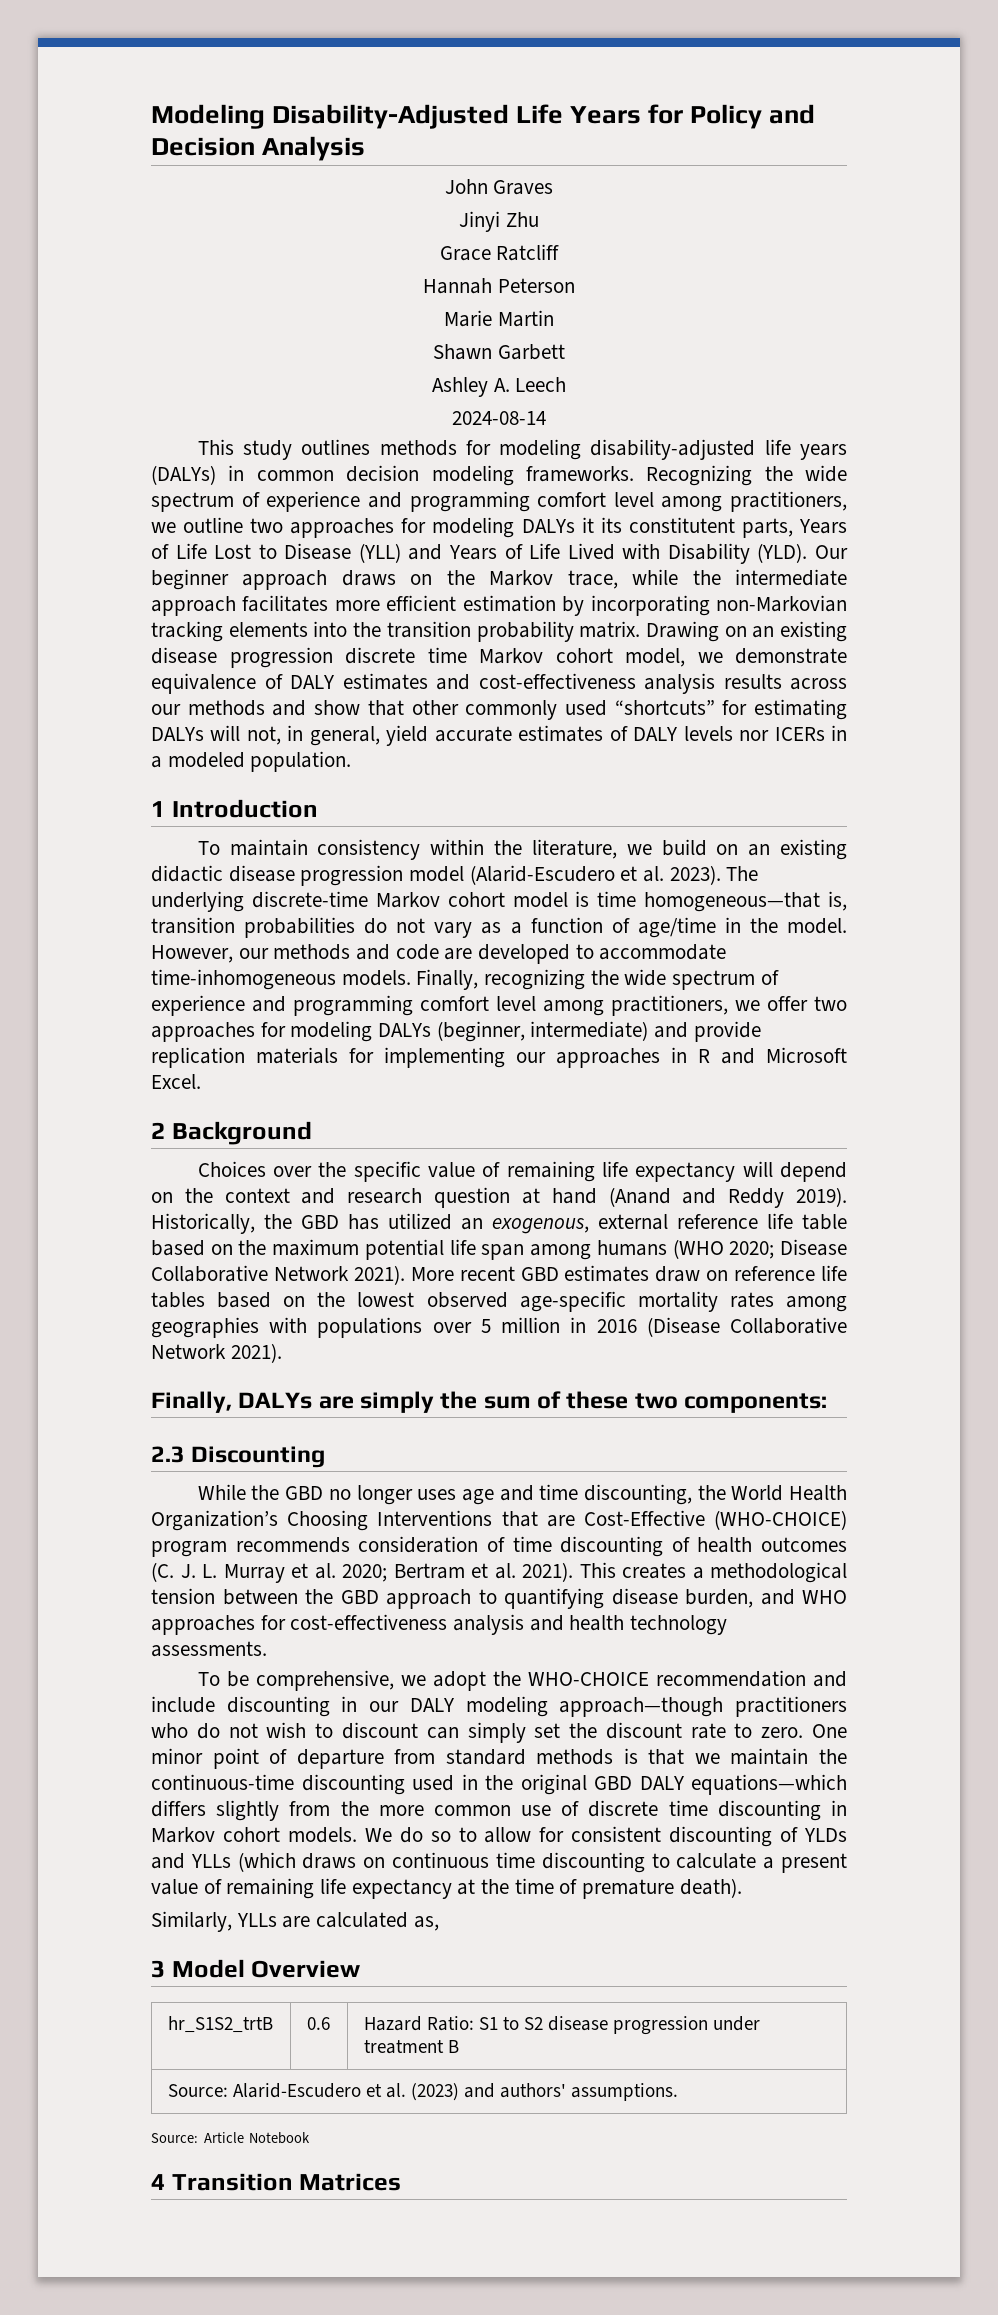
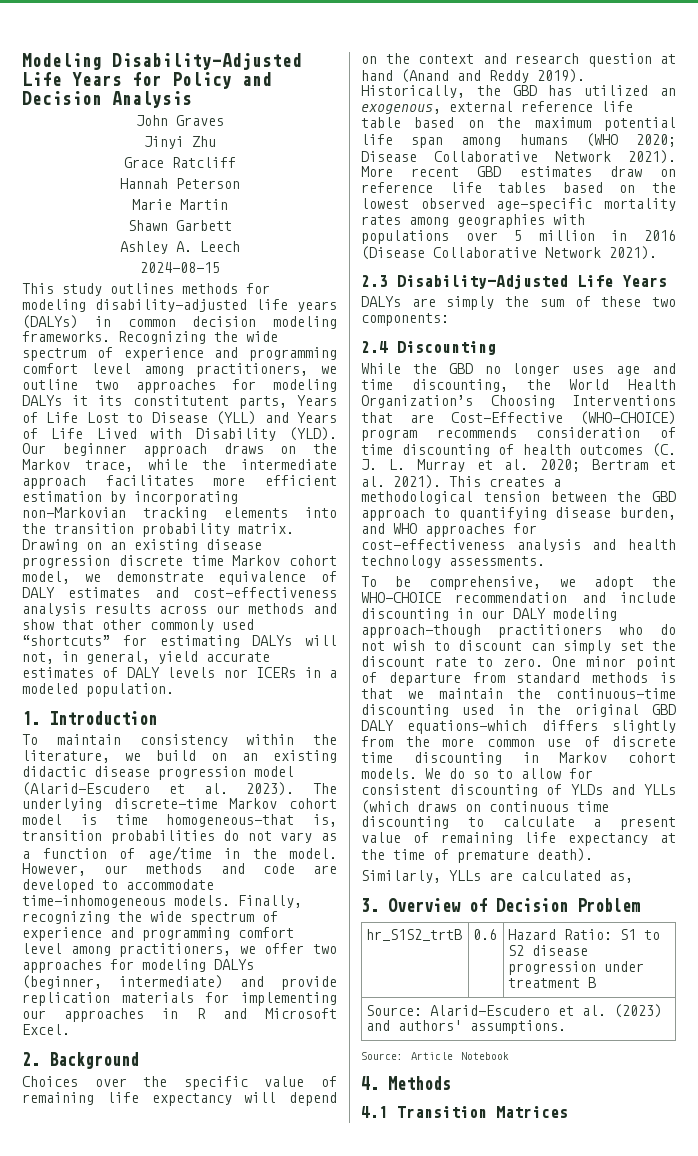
[452,411,546,425] 2024-08-14 -> [139,262,220,273] 2024-08-15
[151,801,165,817] 1 -> [22,711,40,725] 1.
[151,1122,165,1139] 2 -> [22,1052,40,1066] 2.
[151,1391,232,1413] Finally, -> [361,274,667,289] 2.3 Disability-Adjusted Life Years //
[151,1446,185,1463] 2.3 -> [361,341,388,353] 2.4
[151,1959,245,1978] 3 Model -> [361,898,379,912] 3.
(361, 1969) none -> [469,898,640,912] of Decision Problem
[151,2174,165,2190] 4 -> [361,1076,451,1090] [361,1106,388,1118] 4. Methods // 4.1

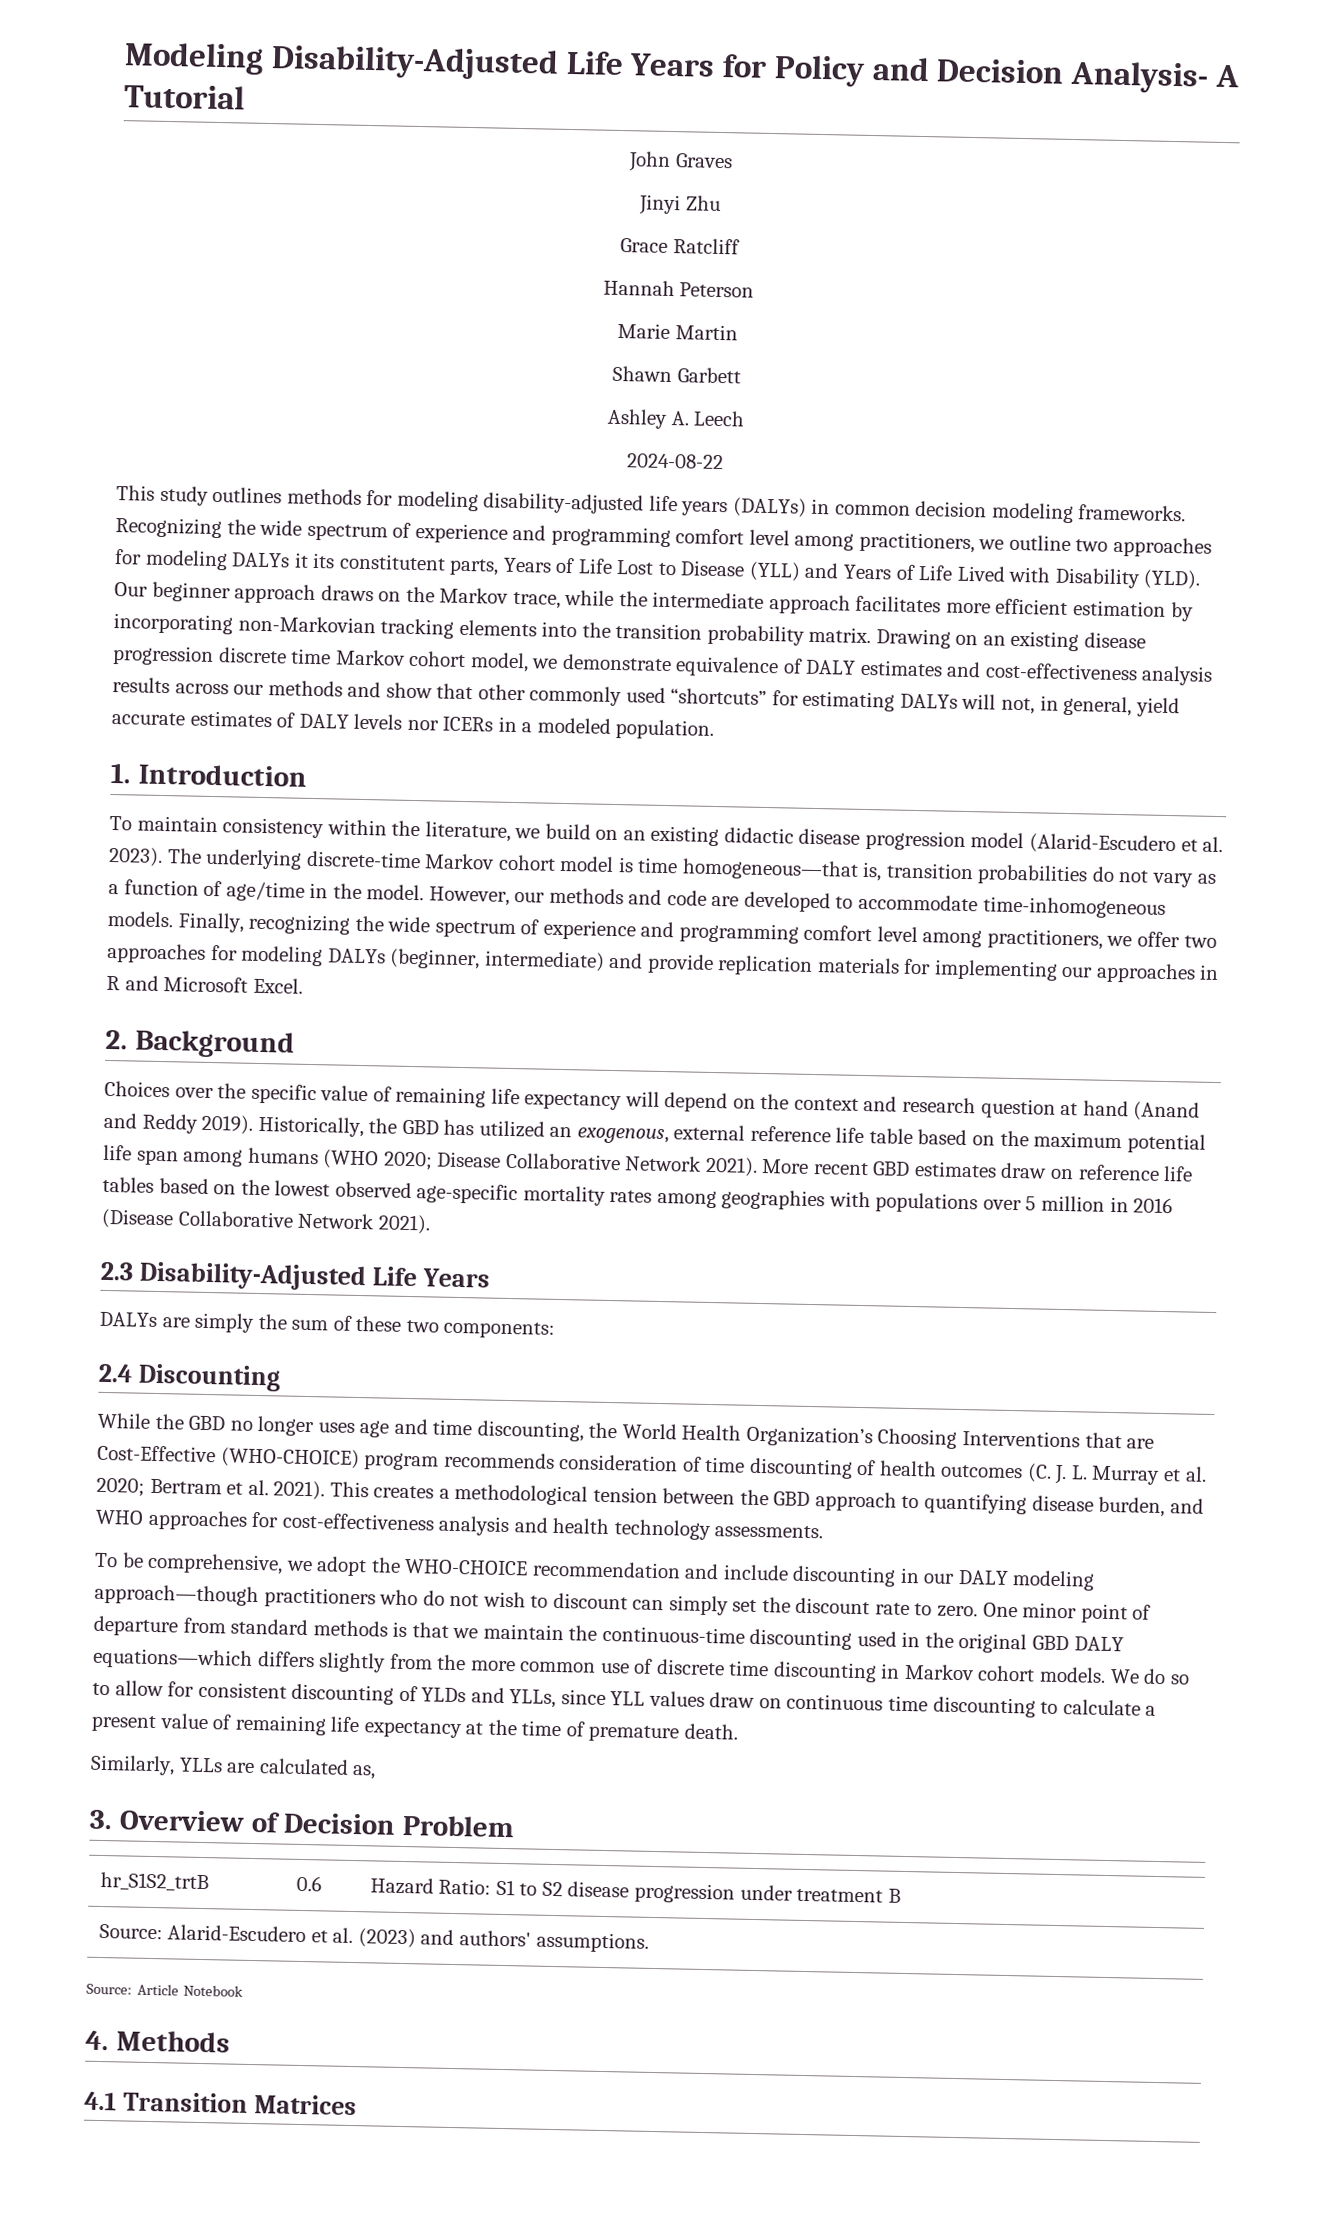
[112,91,192,108] Analysis -> [1070,60,1240,94] [124,84,245,110] Analysis- A Tutorial
[139,262,220,273] 2024-08-15 -> [626,453,724,470] 2024-08-22
[644,784,676,795] [361,800,457,814] YLLs (which draws -> [509,1689,756,1709] YLLs, since YLL values draw
[537,848,593,862] death). -> [683,1723,738,1740] death.

